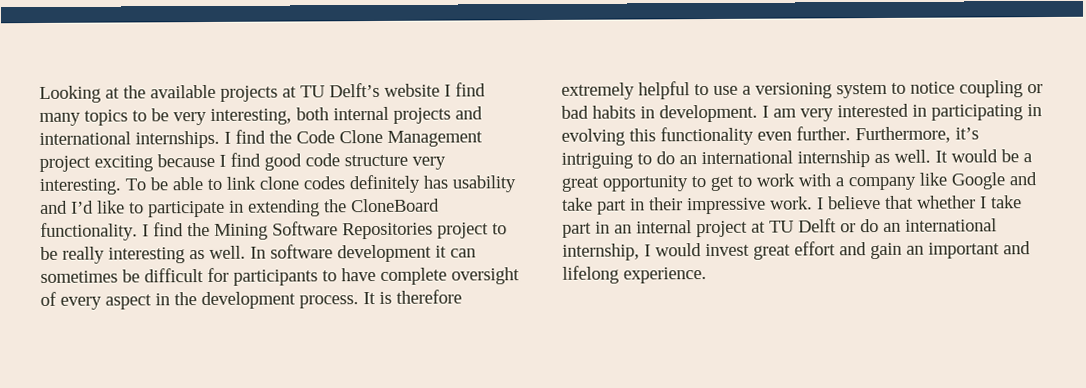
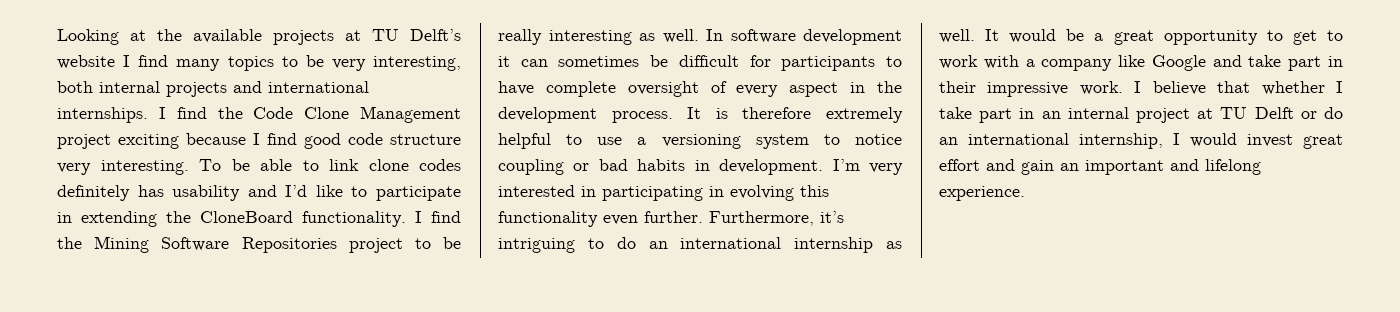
[762,105,797,118] I am -> [832,159,860,171] I’m

